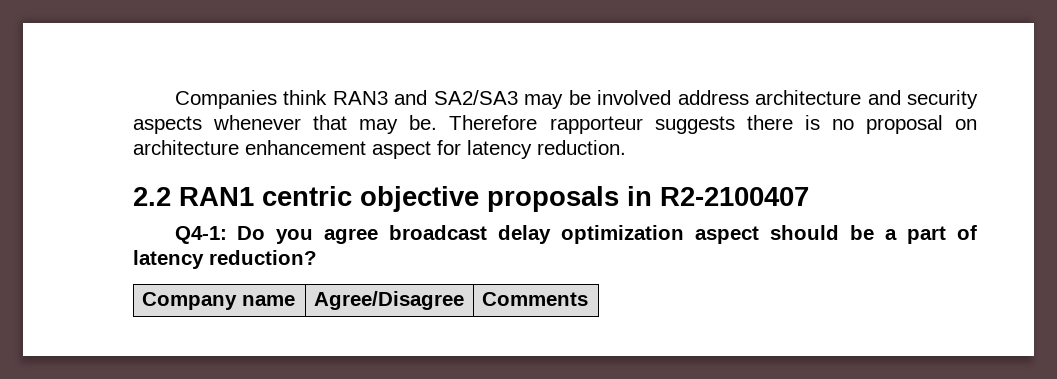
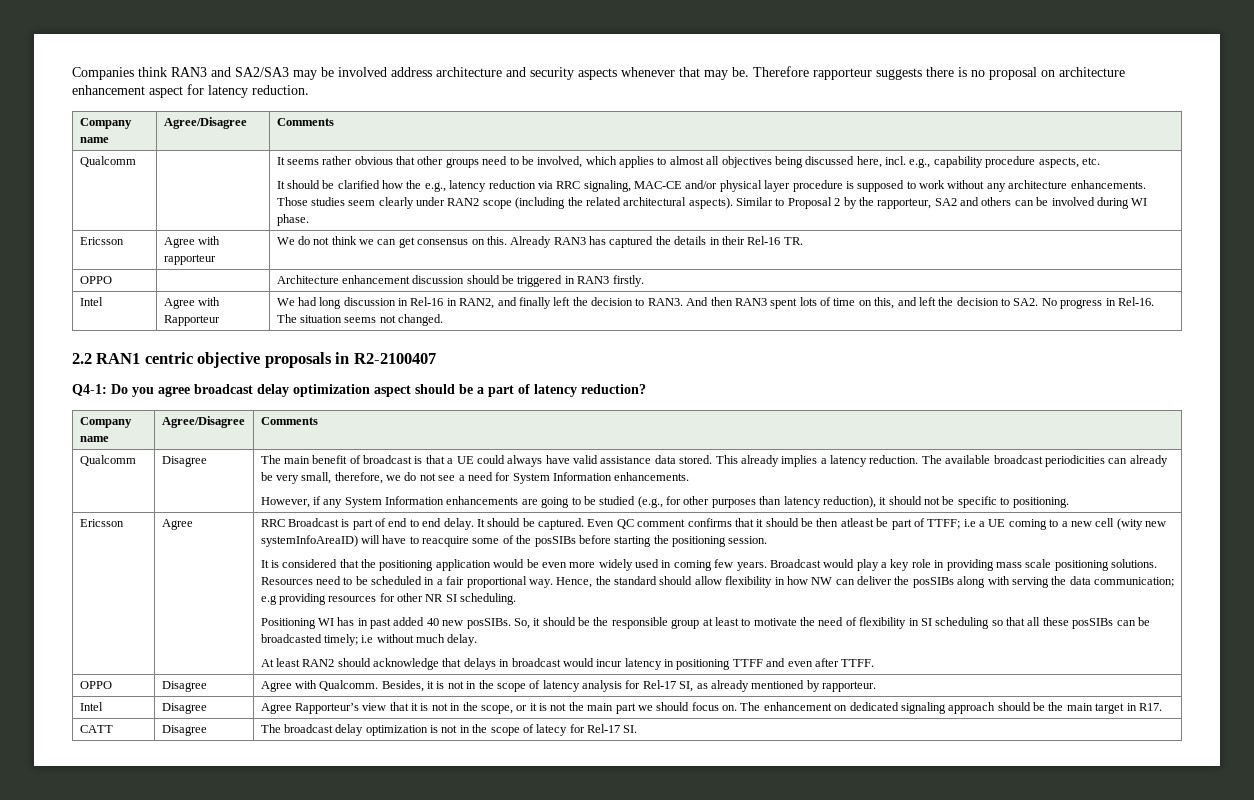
(626, 147) none -> [79,118,132,129] [79,137,109,143] [163,117,247,129] [276,118,334,126] [79,156,136,167] [276,156,1100,168] [276,180,1146,192] [276,197,1148,209] [276,214,309,226] [79,237,124,245] [163,236,220,248] [163,254,216,265] [276,236,803,248] [79,276,112,284] [276,275,644,287] [79,297,103,306] [163,297,220,309] [163,315,220,326] [276,297,1154,309] [276,314,444,326] // Company name | Agree/Disagree | Comments // Qualcomm | | It seems rather obvious that other groups need to be involved, which applies to almost all objectives being discussed here, incl. e.g., capability procedure aspects, etc. // It should be clarified how the e.g., latency reduction via RRC signaling, MAC-CE and/or physical layer procedure is supposed to work without any architecture enhancements. Those studies seem clearly under RAN2 scope (including the related architectural aspects). Similar to Proposal 2 by the rapporteur, SA2 and others can be involved during WI phase. // Ericsson | Agree with rapporteur | We do not think we can get consensus on this. Already RAN3 has captured the details in their Rel-16 TR. // OPPO | | Architecture enhancement discussion should be triggered in RAN3 firstly. // Intel | Agree with Rapporteur | We had long discussion in Rel-16 in RAN2, and finally left the decision to RAN3. And then RAN3 spent lots of time on this, and left the decision to SA2. No progress in Rel-16. The situation seems not changed.
(588, 299) none -> [79,455,136,466] [161,456,207,467] [260,455,1168,467] [260,472,690,484] [260,496,1069,508] [79,519,124,527] [161,519,193,530] [260,518,1167,530] [260,535,768,547] [260,559,1158,571] [260,576,1175,588] [260,593,517,605] [260,617,1150,629] [260,634,478,646] [260,658,875,670] [79,681,112,689] [161,681,207,692] [260,680,877,692] [79,702,103,711] [161,703,207,714] [260,702,1162,714] [79,725,113,733] [161,725,207,736] [260,724,638,736] // Qualcomm | Disagree | The main benefit of broadcast is that a UE could always have valid assistance data stored. This already implies a latency reduction. The available broadcast periodicities can already be very small, therefore, we do not see a need for System Information enhancements. // However, if any System Information enhancements are going to be studied (e.g., for other purposes than latency reduction), it should not be specific to positioning. // Ericsson | Agree | RRC Broadcast is part of end to end delay. It should be captured. Even QC comment confirms that it should be then atleast be part of TTFF; i.e a UE coming to a new cell (wity new systemInfoAreaID) will have to reacquire some of the posSIBs before starting the positioning session. // It is considered that the positioning application would be even more widely used in coming few years. Broadcast would play a key role in providing mass scale positioning solutions. Resources need to be scheduled in a fair proportional way. Hence, the standard should allow flexibility in how NW can deliver the posSIBs along with serving the data communication; e.g providing resources for other NR SI scheduling. // Positioning WI has in past added 40 new posSIBs. So, it should be the responsible group at least to motivate the need of flexibility in SI scheduling so that all these posSIBs can be broadcasted timely; i.e without much delay. // At least RAN2 should acknowledge that delays in broadcast would incur latency in positioning TTFF and even after TTFF. // OPPO | Disagree | Agree with Qualcomm. Besides, it is not in the scope of latency analysis for Rel-17 SI, as already mentioned by rapporteur. // Intel | Disagree | Agree Rapporteur’s view that it is not in the scope, or it is not the main part we should focus on. The enhancement on dedicated signaling approach should be the main target in R17. // CATT | Disagree | The broadcast delay optimization is not in the scope of latecy for Rel-17 SI.

